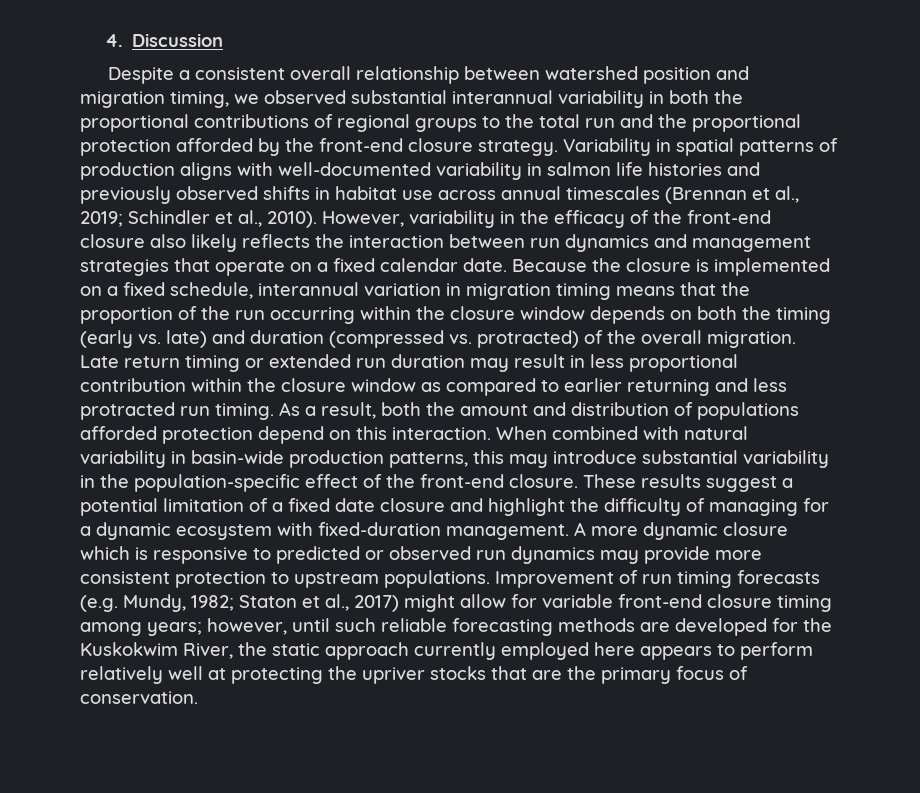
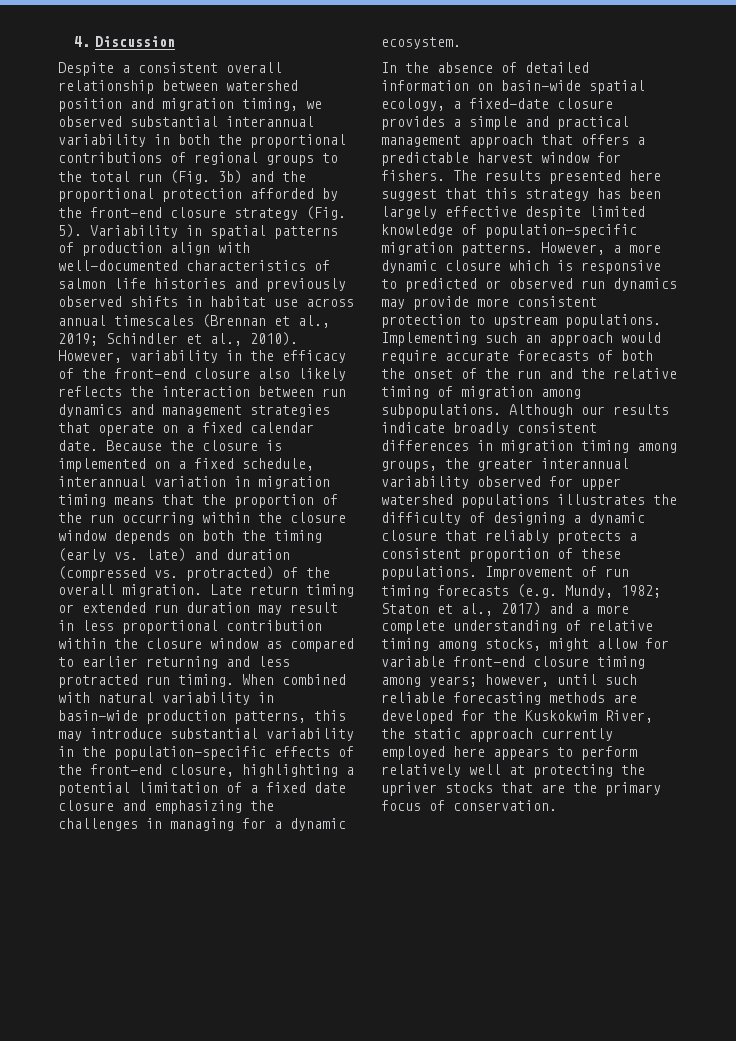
(615, 123) none -> [170,170,242,184] (Fig. 3b)
[478,140,558,156] strategy. -> [234,206,346,220] [58,224,82,238] strategy (Fig. 5).
[180,162,232,180] aligns -> [170,242,210,255] align
[436,162,542,180] variability in -> [186,260,330,271] characteristics of
[279,402,799,420] [80,426,491,444] As a result, both the amount and distribution of populations afforded protection depend on this interaction. -> (234, 680) none
[305,474,777,492] effect of the front-end closure. These results suggest -> [274,746,354,757] [58,764,338,777] effects of the front-end closure, highlighting
[488,498,829,516] [80,522,586,540] highlight the difficulty of managing for a dynamic ecosystem with fixed-duration management. A -> [154,800,274,814] [58,818,346,831] [381,37,461,49] [381,62,589,73] [381,80,645,94] [381,98,613,111] [381,116,629,130] [381,134,645,148] [381,152,621,166] [381,170,661,184] [381,188,661,201] [381,206,645,220] [381,224,637,238] [381,242,621,256] emphasizing the challenges in managing for a dynamic ecosystem. // In the absence of detailed information on basin-wide spatial ecology, a fixed-date closure provides a simple and practical management approach that offers a predictable harvest window for fishers. The results presented here suggest that this strategy has been largely effective despite limited knowledge of population-specific migration patterns. However, a
(490, 579) none -> [381,332,661,346] [381,350,653,364] [381,368,677,379] [381,386,581,399] [381,404,669,418] [381,422,597,435] [381,440,677,453] [381,458,629,472] [381,476,621,490] [381,494,677,508] [381,512,645,525] [381,530,637,544] [381,548,621,562] [381,566,477,580] Implementing such an approach would require accurate forecasts of both the onset of the run and the relative timing of migration among subpopulations. Although our results indicate broadly consistent differences in migration timing among groups, the greater interannual variability observed for upper watershed populations illustrates the difficulty of designing a dynamic closure that reliably protects a consistent proportion of these populations.
(399, 603) none -> [549,603,629,614] [381,620,653,634] [381,638,541,651] and a more complete understanding of relative timing among stocks,

